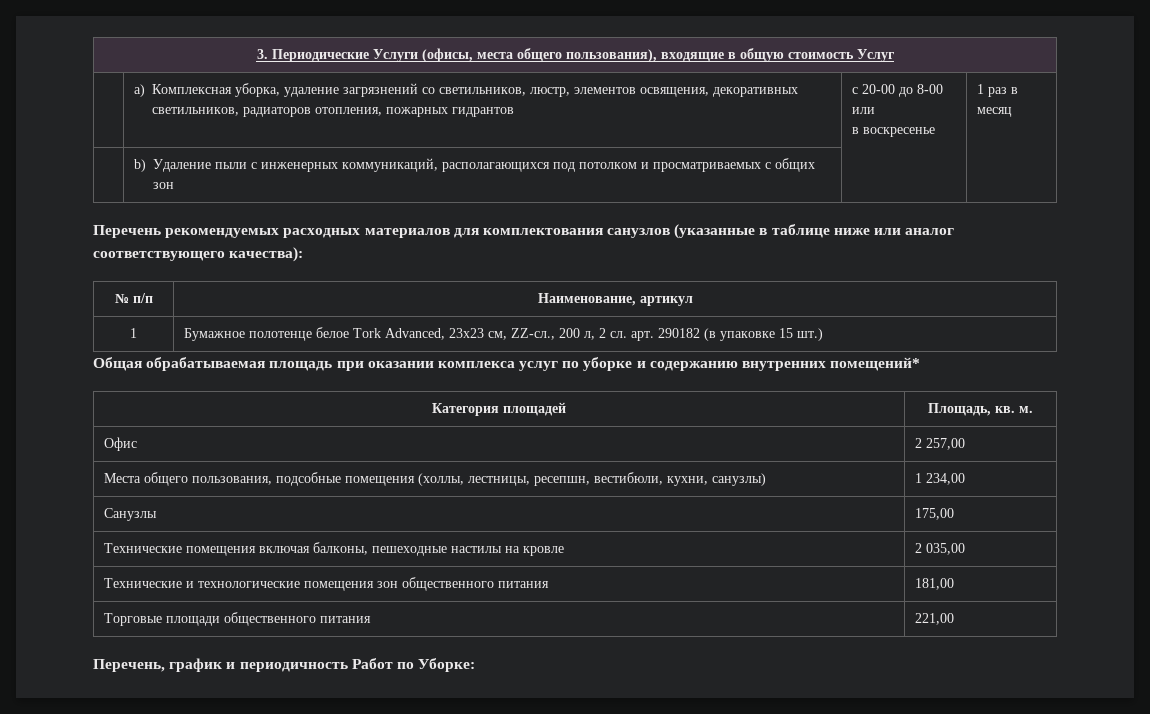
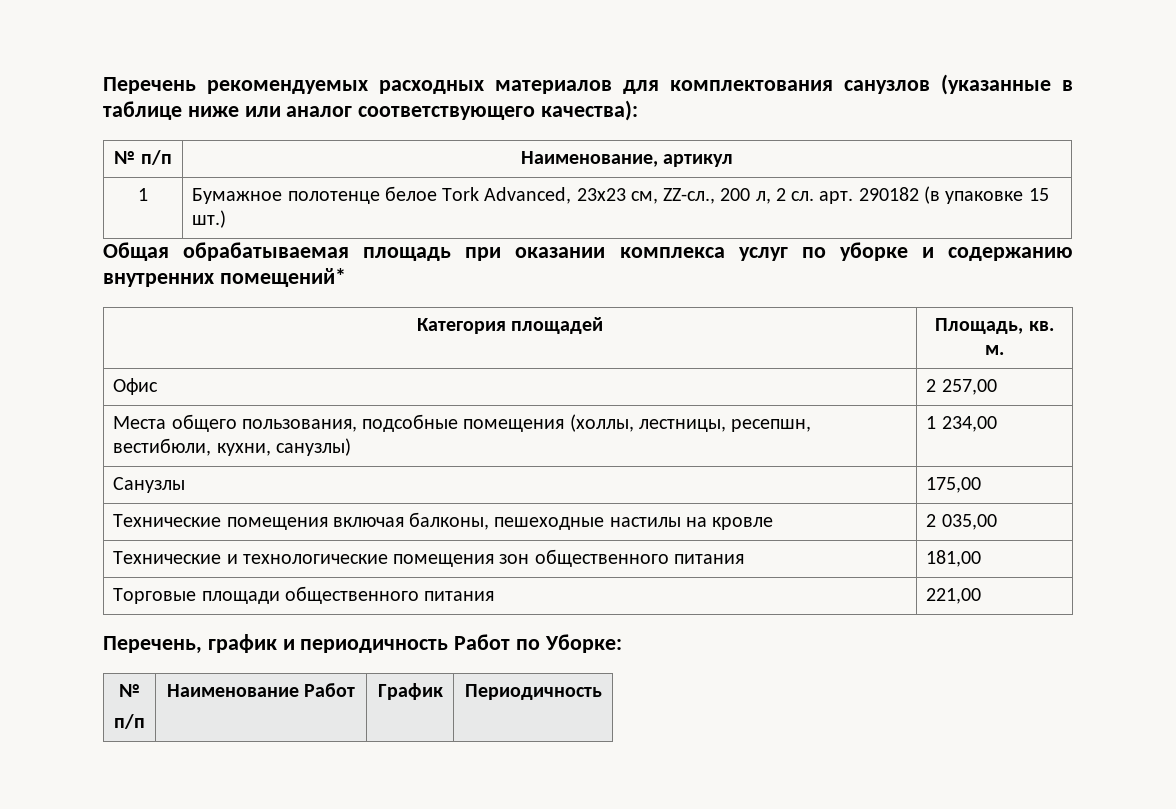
[256,48,894,62] [134,83,799,97] [152,107,515,117] [852,84,944,97] [852,107,876,114] [852,127,936,137] [977,84,1019,97] [977,107,1013,117] [134,158,816,172] [153,182,175,189] 3. Периодические Услуги (офисы, места общего пользования), входящие в общую стоимость Услуг // | a) Комплексная уборка, удаление загрязнений со светильников, люстр, элементов освящения, декоративных светильников, радиаторов отопления, пожарных гидрантов | с 20-00 до 8-00 или // в воскресенье | 1 раз в месяц // | b) Удаление пыли с инженерных коммуникаций, располагающихся под потолком и просматриваемых с общих зон | | // -> (103, 85) none
(476, 665) none -> [119,684,140,697] [114,714,145,729] [166,683,356,697] [377,683,443,700] [464,684,602,700] // № // п/п | Наименование Работ | График | Периодичность

